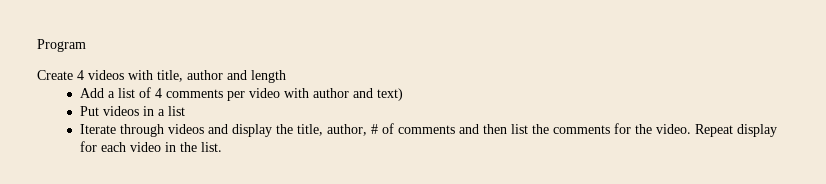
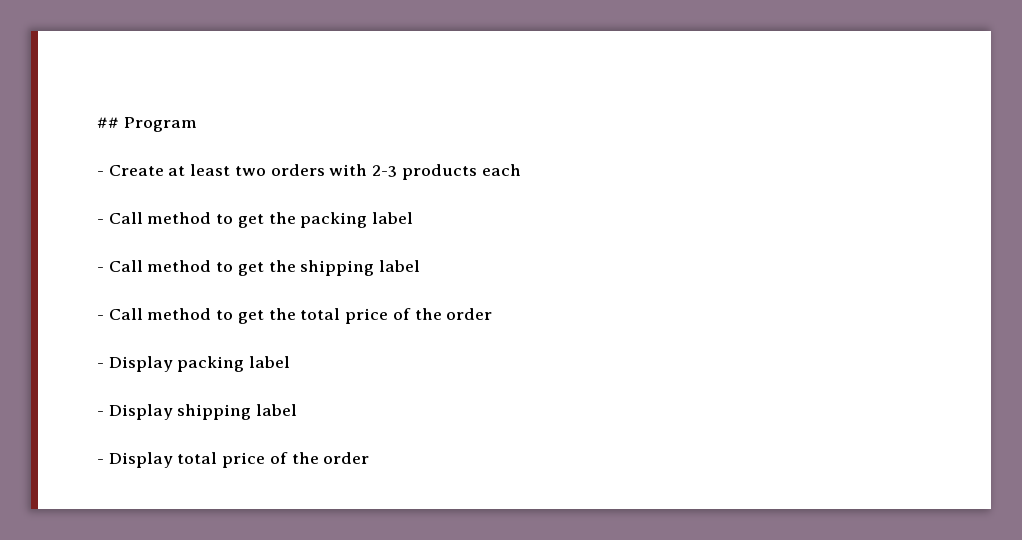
(37, 45) none -> [97,117,119,128] ##
[37,70,286,83] [79,87,403,101] [79,106,185,116] [79,123,777,137] [79,141,222,152] Create 4 videos with title, author and length // Add a list of 4 comments per video with author and text) // Put videos in a list // Iterate through videos and display the title, author, # of comments and then list the comments for the video. Repeat display for each video in the list. -> [97,164,521,180] [97,212,414,228] [97,260,421,276] [97,308,493,324] [97,356,291,372] [97,404,298,420] [97,452,370,468] - Create at least two orders with 2-3 products each // - Call method to get the packing label // - Call method to get the shipping label // - Call method to get the total price of the order // - Display packing label // - Display shipping label // - Display total price of the order

